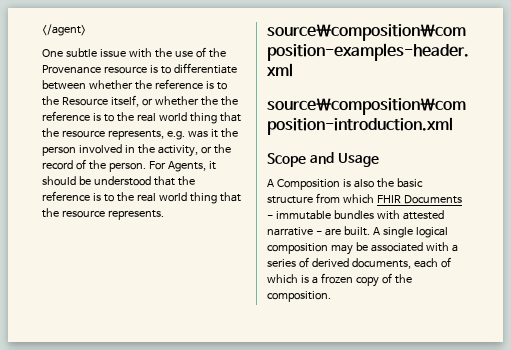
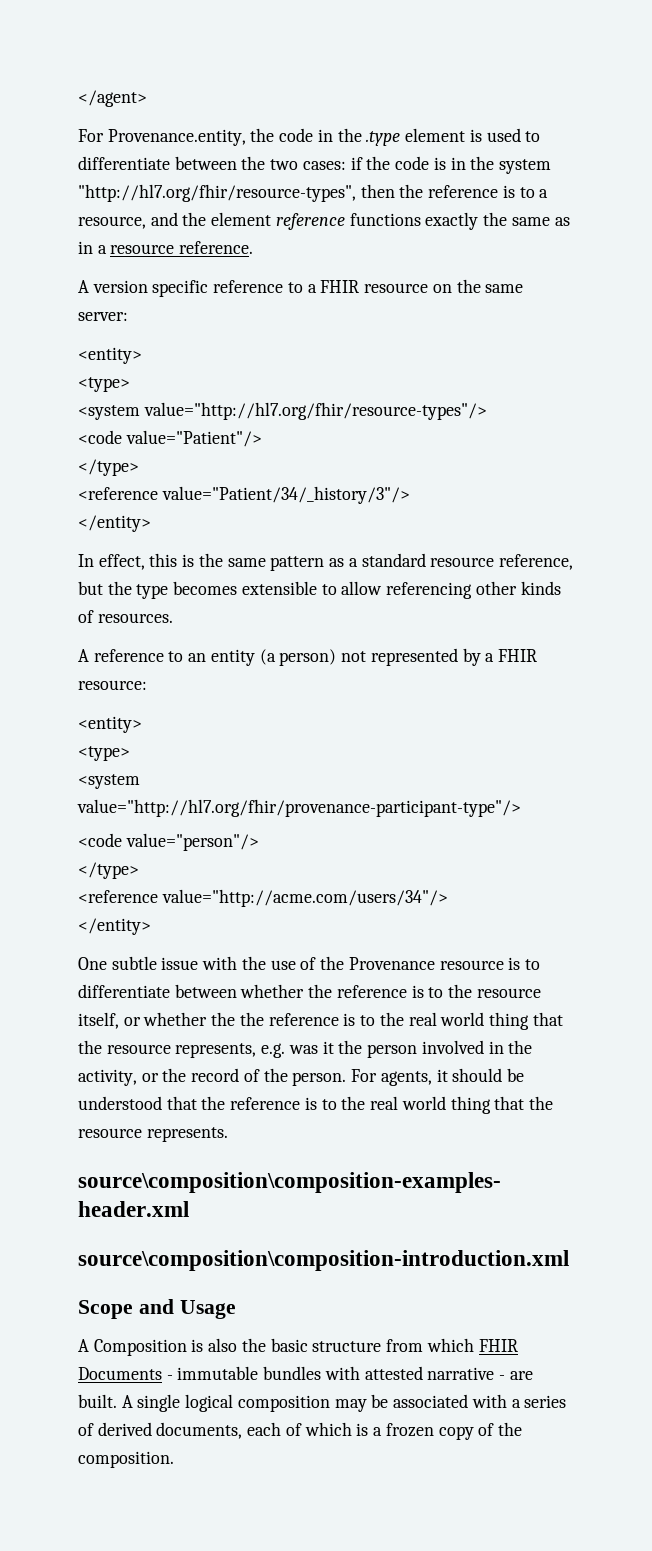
(86, 30) none -> [78,128,541,146] [78,156,551,174] [78,184,549,202] [78,212,570,230] [78,241,254,254] [78,279,524,297] [78,312,128,321] [78,347,142,364] [78,377,130,392] [78,402,487,420] [78,430,262,447] [78,459,139,476] [78,486,410,504] [78,515,151,532] [78,553,573,571] [78,581,561,599] [78,610,173,623] [78,648,537,666] [78,680,147,690] [78,716,142,733] [78,746,130,761] [78,774,140,789] [77,799,521,817] [78,833,259,851] [78,862,139,879] [78,889,448,907] [78,918,151,935] // For Provenance.entity, the code in the .type element is used to differentiate between the two cases: if the code is in the system "http://hl7.org/fhir/resource-types", then the reference is to a resource, and the element reference functions exactly the same as in a resource reference. // A version specific reference to a FHIR resource on the same server: // <entity> // <type> // <system value="http://hl7.org/fhir/resource-types"/> // <code value="Patient"/> // </type> // <reference value="Patient/34/_history/3"/> // </entity> // In effect, this is the same pattern as a standard resource reference, but the type becomes extensible to allow referencing other kinds of resources. // A reference to an entity (a person) not represented by a FHIR resource: // <entity> // <type> // <system value="http://hl7.org/fhir/provenance-participant-type"/> // <code value="person"/> // </type> // <reference value="http://acme.com/users/34"/> // </entity>
[61,97,108,106] Resource -> [476,988,541,998] resource
[167,161,206,172] Agents, -> [380,1071,432,1086] agents,

